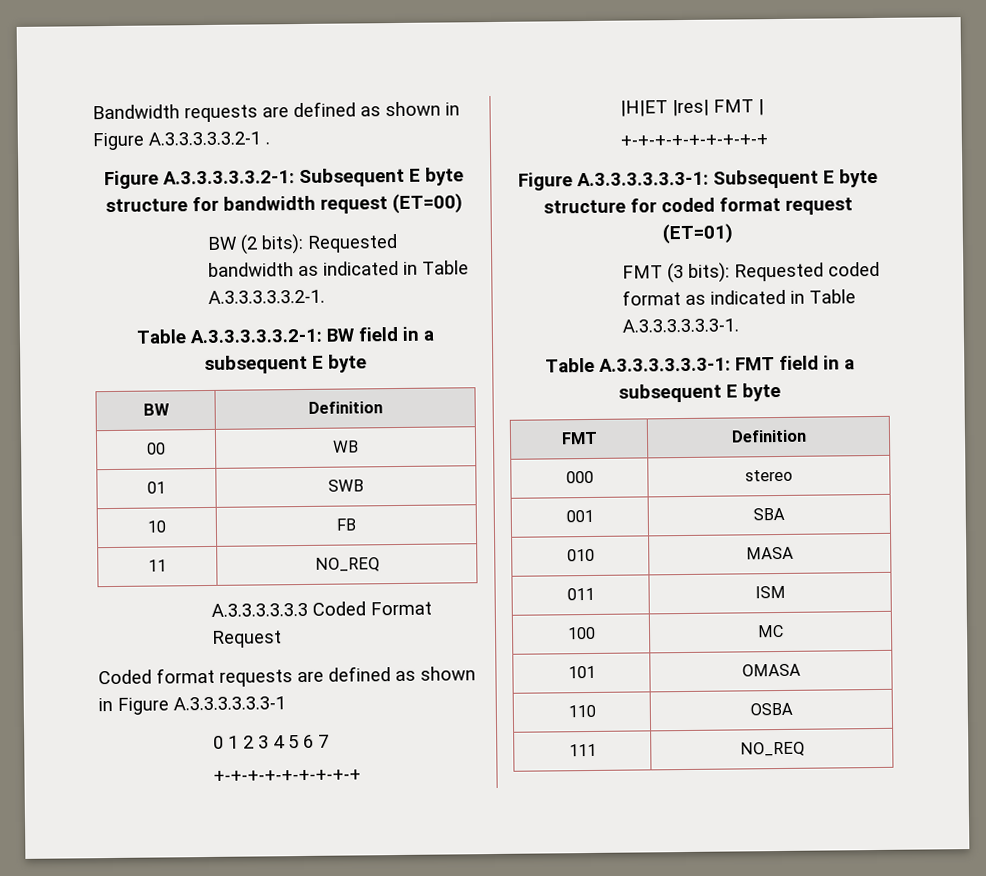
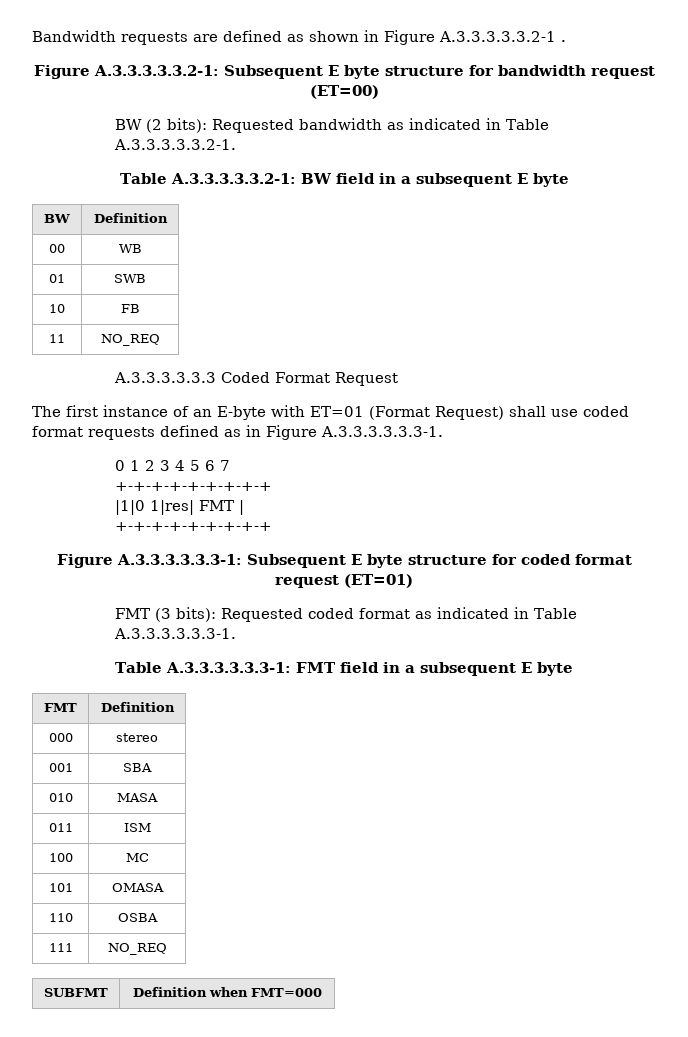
[98,669,152,685] Coded -> [32,405,629,420] The first instance of an E-byte with ET=01 (Format Request) shall use coded
[297,666,476,683] [98,696,286,715] are defined as shown in Figure A.3.3.3.3.3.3-1 -> [160,425,443,440] defined as in Figure A.3.3.3.3.3.3-1.
[620,99,709,117] |H|ET |res| -> [114,500,194,515] |1|0 1|res|
(805, 749) none -> [44,988,108,997] [132,987,322,997] // SUBFMT | Definition when FMT=000

